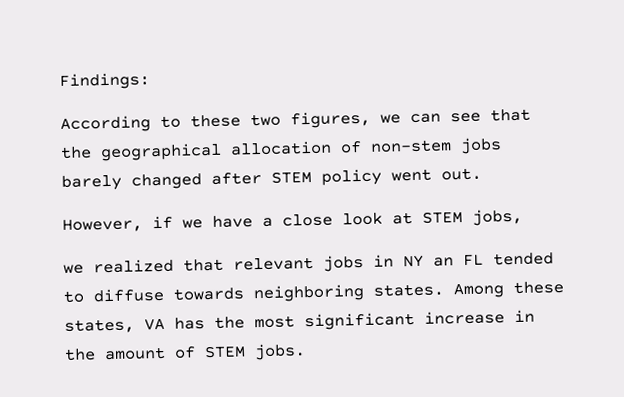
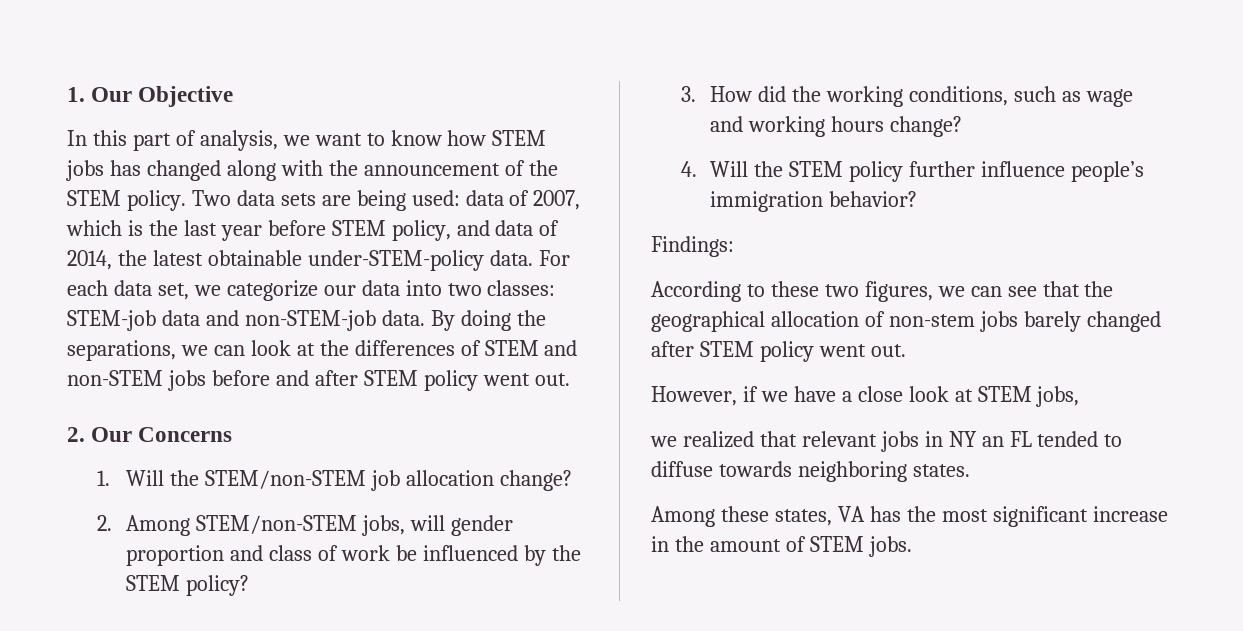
(59, 81) none -> [67,86,234,107] [67,130,547,151] [66,160,558,181] [67,190,581,211] [66,220,560,241] [67,250,570,271] [67,280,556,301] [67,310,546,331] [67,340,578,361] [67,370,570,391] [67,427,233,442] [96,470,572,491] [96,515,513,536] [126,545,581,566] [126,575,250,596] [680,86,1133,107] [710,116,962,137] [680,161,1144,182] [710,191,918,212] 1. Our Objective // In this part of analysis, we want to know how STEM jobs has changed along with the announcement of the STEM policy. Two data sets are being used: data of 2007, which is the last year before STEM policy, and data of 2014, the latest obtainable under-STEM-policy data. For each data set, we categorize our data into two classes: STEM-job data and non-STEM-job data. By doing the separations, we can look at the differences of STEM and non-STEM jobs before and after STEM policy went out. // 2. Our Concerns // 1. Will the STEM/non-STEM job allocation change? // 2. Among STEM/non-STEM jobs, will gender proportion and class of work be influenced by the STEM policy? // 3. How did the working conditions, such as wage and working hours change? // 4. Will the STEM policy further influence people’s immigration behavior? //
(444, 290) none -> (970, 470) //

